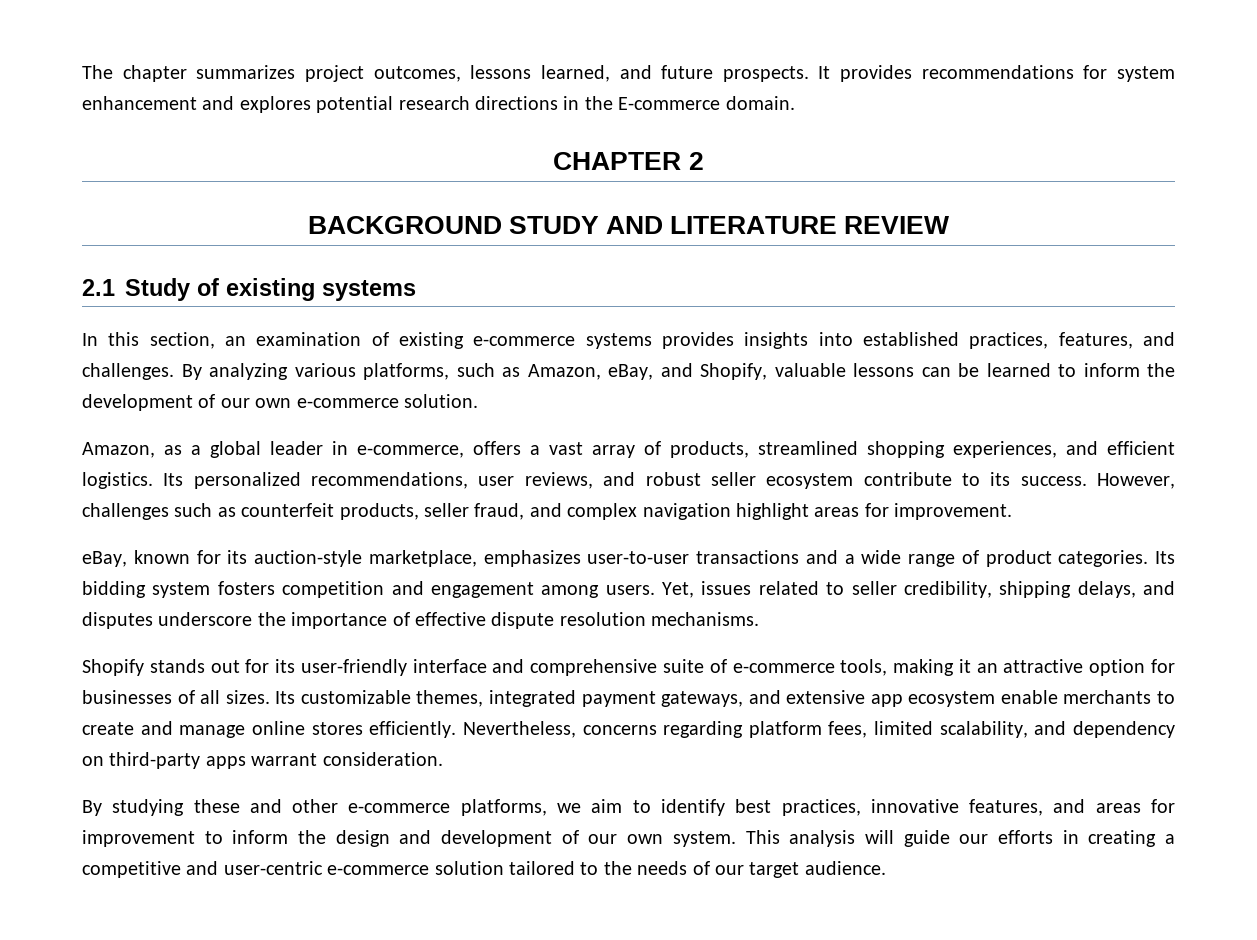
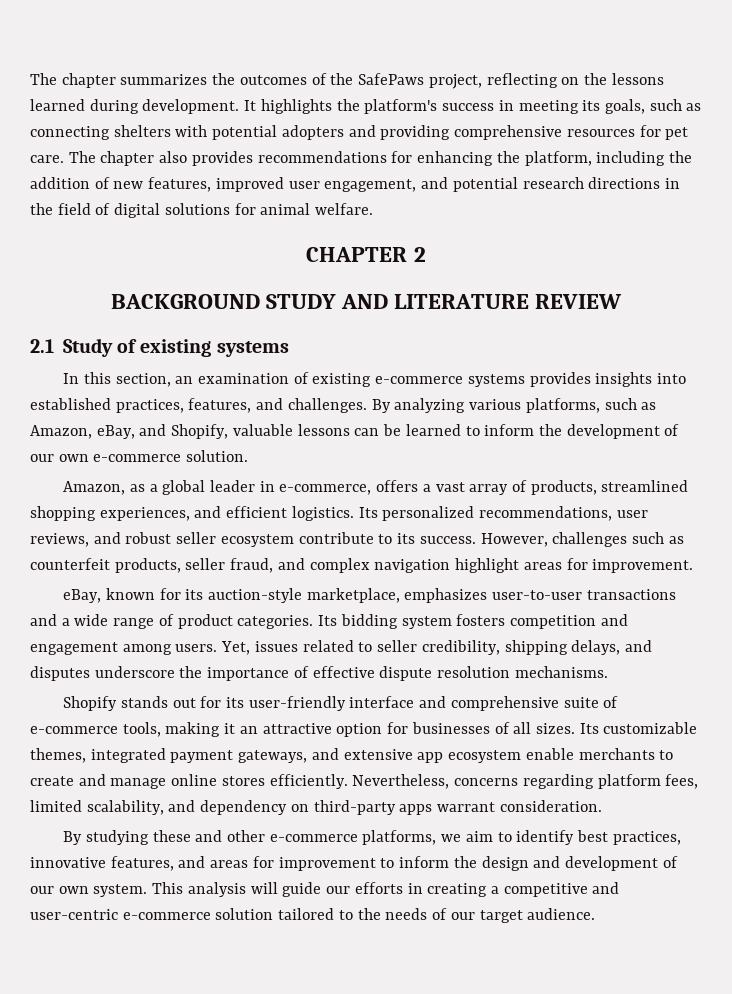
[304,65,1175,82] [82,96,311,113] project outcomes, lessons learned, and future prospects. It provides recommendations for system enhancement and explores -> [212,73,664,89] [30,99,702,114] [30,125,689,140] [30,151,692,166] [30,177,449,192] the outcomes of the SafePaws project, reflecting on the lessons learned during development. It highlights the platform's success in meeting its goals, such as connecting shelters with potential adopters and providing comprehensive resources for pet care. The chapter also provides recommendations for enhancing the platform, including the addition of new features, improved user engagement, and
[618,96,795,110] E-commerce domain. -> [57,203,374,218] field of digital solutions for animal welfare.

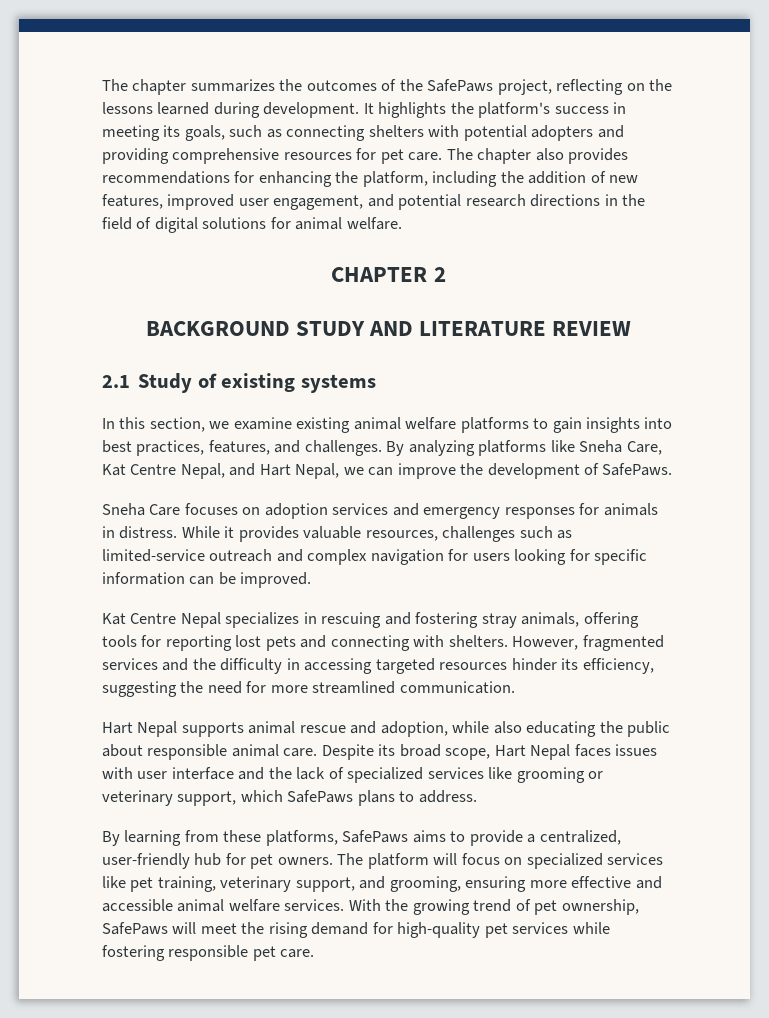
[175,372,591,387] an examination of existing e-commerce systems provides -> [209,417,582,433] we examine existing animal welfare platforms to gain
[30,398,111,410] established -> [102,440,132,453] best
[469,398,657,413] [30,424,680,439] [30,450,249,462] [63,480,689,495] [30,506,648,521] [30,532,684,547] [30,558,694,573] [63,588,676,603] [30,614,628,629] [30,640,652,655] [30,666,608,681] [63,696,619,711] [30,722,698,737] [30,748,674,763] [30,774,699,789] [30,800,602,815] [63,830,681,845] [30,856,678,871] [30,882,620,897] [30,908,596,923] various platforms, such as Amazon, eBay, and Shopify, valuable lessons can be learned to inform the development of our own e-commerce solution. // Amazon, as a global leader in e-commerce, offers a vast array of products, streamlined shopping experiences, and efficient logistics. Its personalized recommendations, user reviews, and robust seller ecosystem contribute to its success. However, challenges such as counterfeit products, seller fraud, and complex navigation highlight areas for improvement. // eBay, known for its auction-style marketplace, emphasizes user-to-user transactions and a wide range of product categories. Its bidding system fosters competition and engagement among users. Yet, issues related to seller credibility, shipping delays, and disputes underscore the importance of effective dispute resolution mechanisms. // Shopify stands out for its user-friendly interface and comprehensive suite of e-commerce tools, making it an attractive option for businesses of all sizes. Its customizable themes, integrated payment gateways, and extensive app ecosystem enable merchants to create and manage online stores efficiently. Nevertheless, concerns regarding platform fees, limited scalability, and dependency on third-party apps warrant consideration. // By studying these and other e-commerce platforms, we aim to identify best practices, innovative features, and areas for improvement to inform the design and development of our own system. This analysis will guide our efforts in creating a competitive and user-centric e-commerce solution tailored to the needs of our target audience. -> [478,440,662,456] [102,463,673,479] [102,503,658,519] [102,526,573,542] [102,549,648,565] [102,572,312,588] [102,612,639,628] [102,635,664,651] [102,658,654,674] [102,681,515,697] [102,721,671,737] [102,744,658,760] [102,767,604,783] [102,790,477,806] [102,830,621,846] [102,853,664,869] [102,876,662,892] [102,899,639,915] [102,922,610,938] [102,945,315,961] platforms like Sneha Care, Kat Centre Nepal, and Hart Nepal, we can improve the development of SafePaws. // Sneha Care focuses on adoption services and emergency responses for animals in distress. While it provides valuable resources, challenges such as limited-service outreach and complex navigation for users looking for specific information can be improved. // Kat Centre Nepal specializes in rescuing and fostering stray animals, offering tools for reporting lost pets and connecting with shelters. However, fragmented services and the difficulty in accessing targeted resources hinder its efficiency, suggesting the need for more streamlined communication. // Hart Nepal supports animal rescue and adoption, while also educating the public about responsible animal care. Despite its broad scope, Hart Nepal faces issues with user interface and the lack of specialized services like grooming or veterinary support, which SafePaws plans to address. // By learning from these platforms, SafePaws aims to provide a centralized, user-friendly hub for pet owners. The platform will focus on specialized services like pet training, veterinary support, and grooming, ensuring more effective and accessible animal welfare services. With the growing trend of pet ownership, SafePaws will meet the rising demand for high-quality pet services while fostering responsible pet care.

